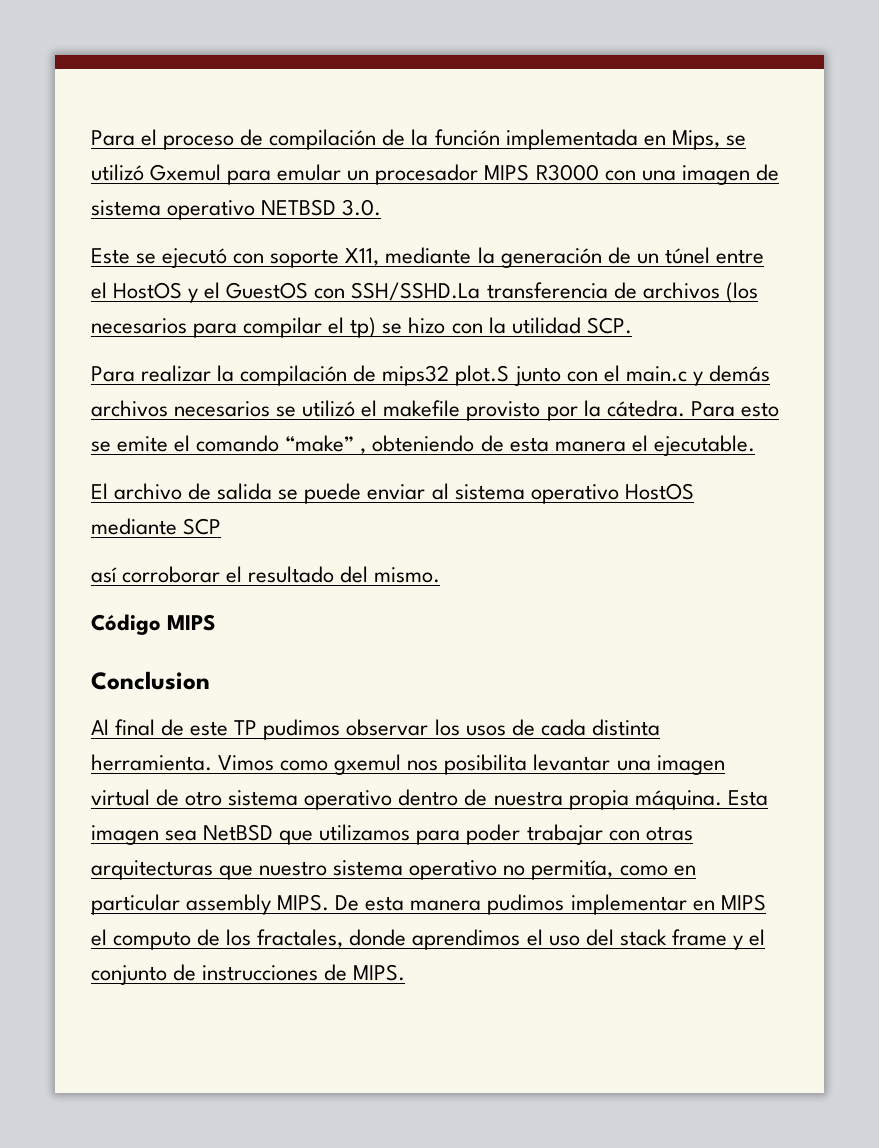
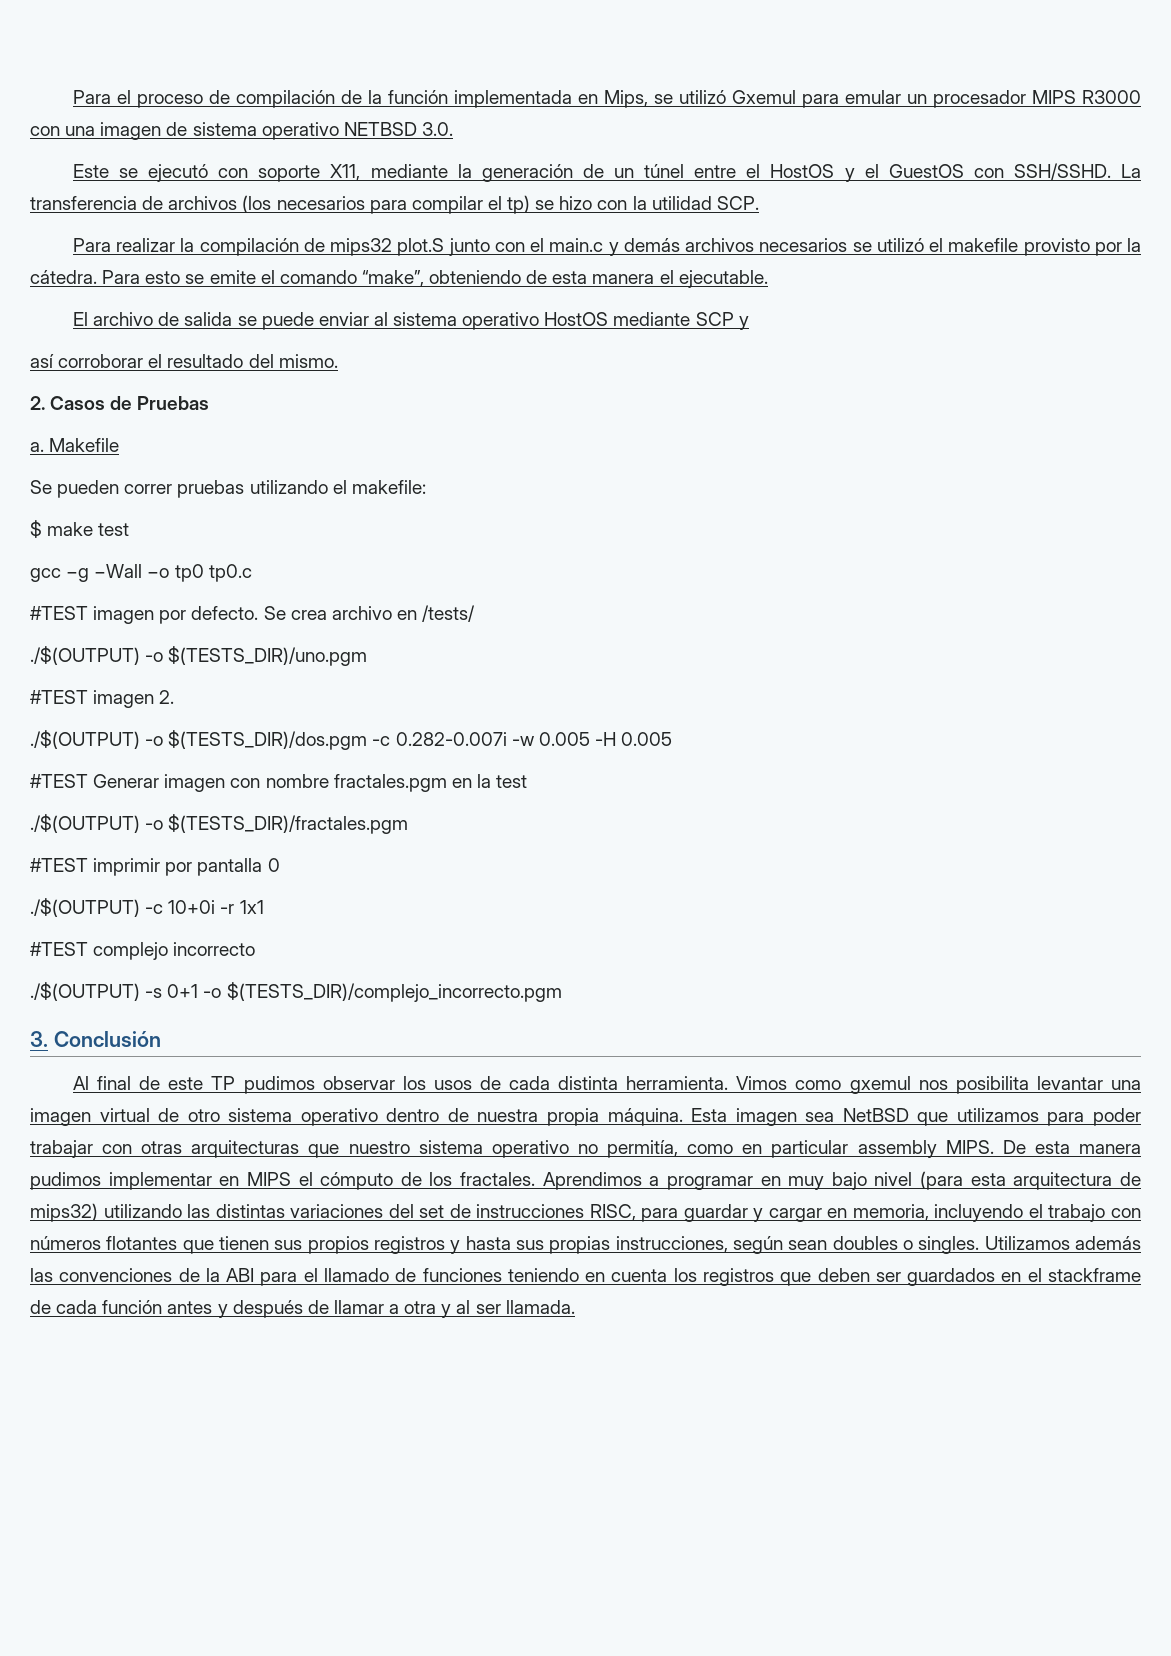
[351,282,481,301] SSH/SSHD.La -> [1013,163,1142,180] SSH/SSHD. La
[285,435,367,454] “make” , -> [361,270,424,287] “make”,
(222, 526) none -> [738,316,749,330] y
[91,614,217,635] [91,671,210,690] Código MIPS // Conclusion -> [30,396,210,410] [30,438,120,452] [30,480,426,498] [30,520,130,538] [30,564,252,582] [30,605,476,624] [30,646,368,666] [30,690,175,708] [30,730,673,750] [30,774,528,792] [30,814,409,834] [30,858,280,876] [30,898,264,917] [30,942,256,960] [30,982,562,1002] [30,1031,161,1047] 2. Casos de Pruebas // a. Makefile // Se pueden correr pruebas utilizando el makefile: // $ make test // gcc −g −Wall −o tp0 tp0.c // #TEST imagen por defecto. Se crea archivo en /tests/ // ./$(OUTPUT) -o $(TESTS_DIR)/uno.pgm // #TEST imagen 2. // ./$(OUTPUT) -o $(TESTS_DIR)/dos.pgm -c 0.282-0.007i -w 0.005 -H 0.005 // #TEST Generar imagen con nombre fractales.pgm en la test // ./$(OUTPUT) -o $(TESTS_DIR)/fractales.pgm // #TEST imprimir por pantalla 0 // ./$(OUTPUT) -c 10+0i -r 1x1 // #TEST complejo incorrecto // ./$(OUTPUT) -s 0+1 -o $(TESTS_DIR)/complejo_incorrecto.pgm // 3. Conclusión
[113,931,192,950] computo -> [320,1172,394,1190] cómputo
[257,929,765,950] [91,964,406,985] fractales, donde aprendimos el uso del stack frame y el conjunto de instrucciones de MIPS. -> [460,1171,1141,1190] [30,1203,1141,1222] [30,1236,1142,1254] [30,1268,1142,1286] [30,1300,575,1318] fractales. Aprendimos a programar en muy bajo nivel (para esta arquitectura de mips32) utilizando las distintas variaciones del set de instrucciones RISC, para guardar y cargar en memoria, incluyendo el trabajo con números flotantes que tienen sus propios registros y hasta sus propias instrucciones, según sean doubles o singles. Utilizamos además las convenciones de la ABI para el llamado de funciones teniendo en cuenta los registros que deben ser guardados en el stackframe de cada función antes y después de llamar a otra y al ser llamada.

